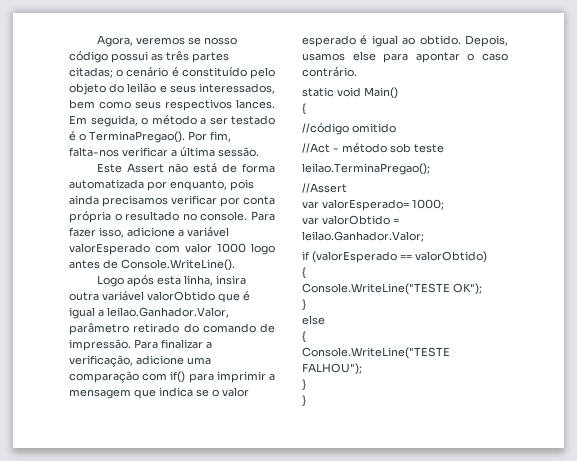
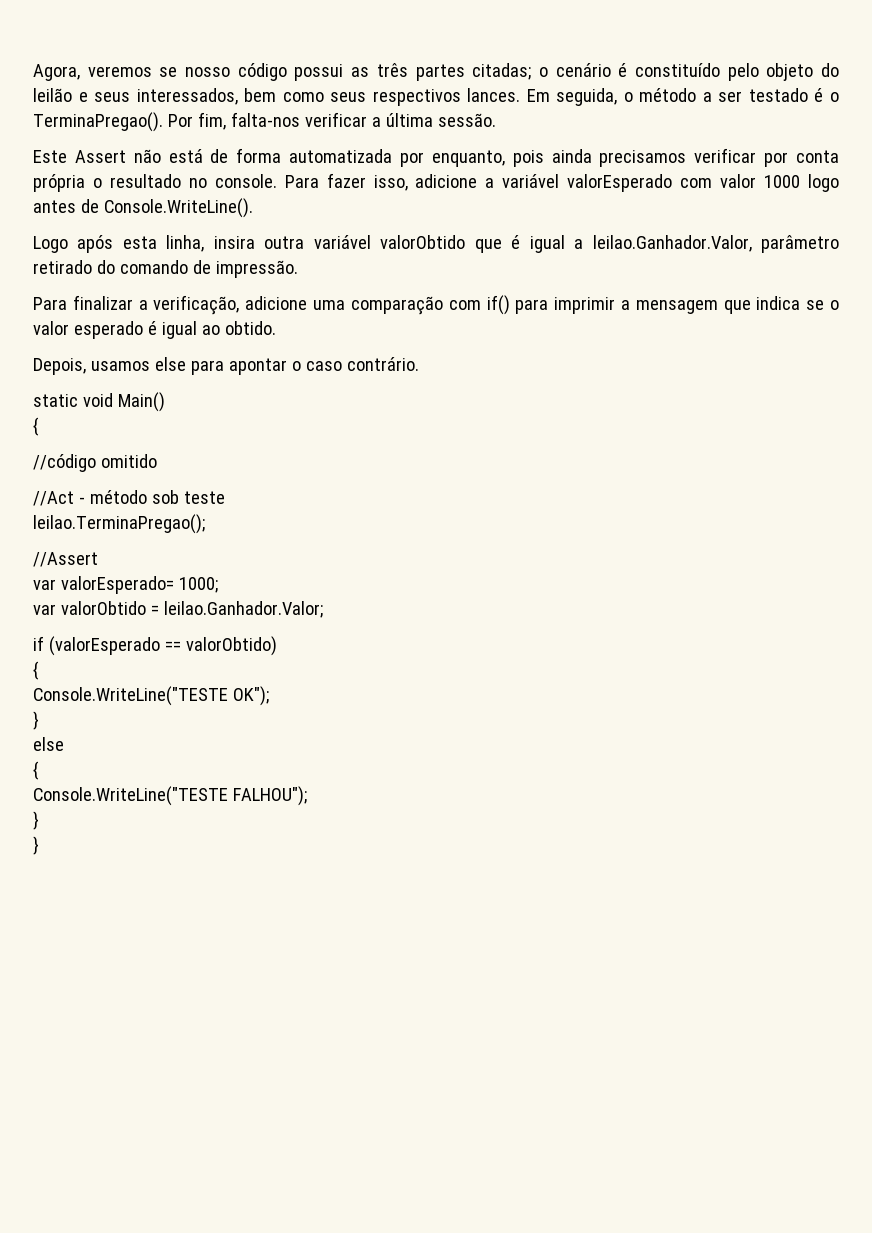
(131, 345) none -> (298, 269) //
(461, 40) none -> (276, 328) //

